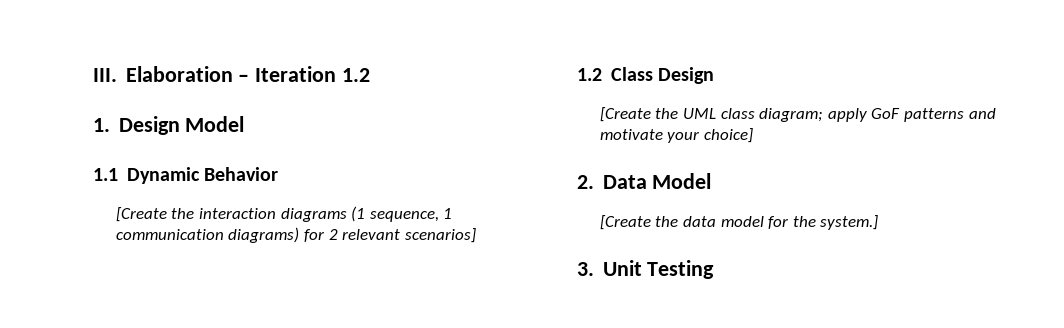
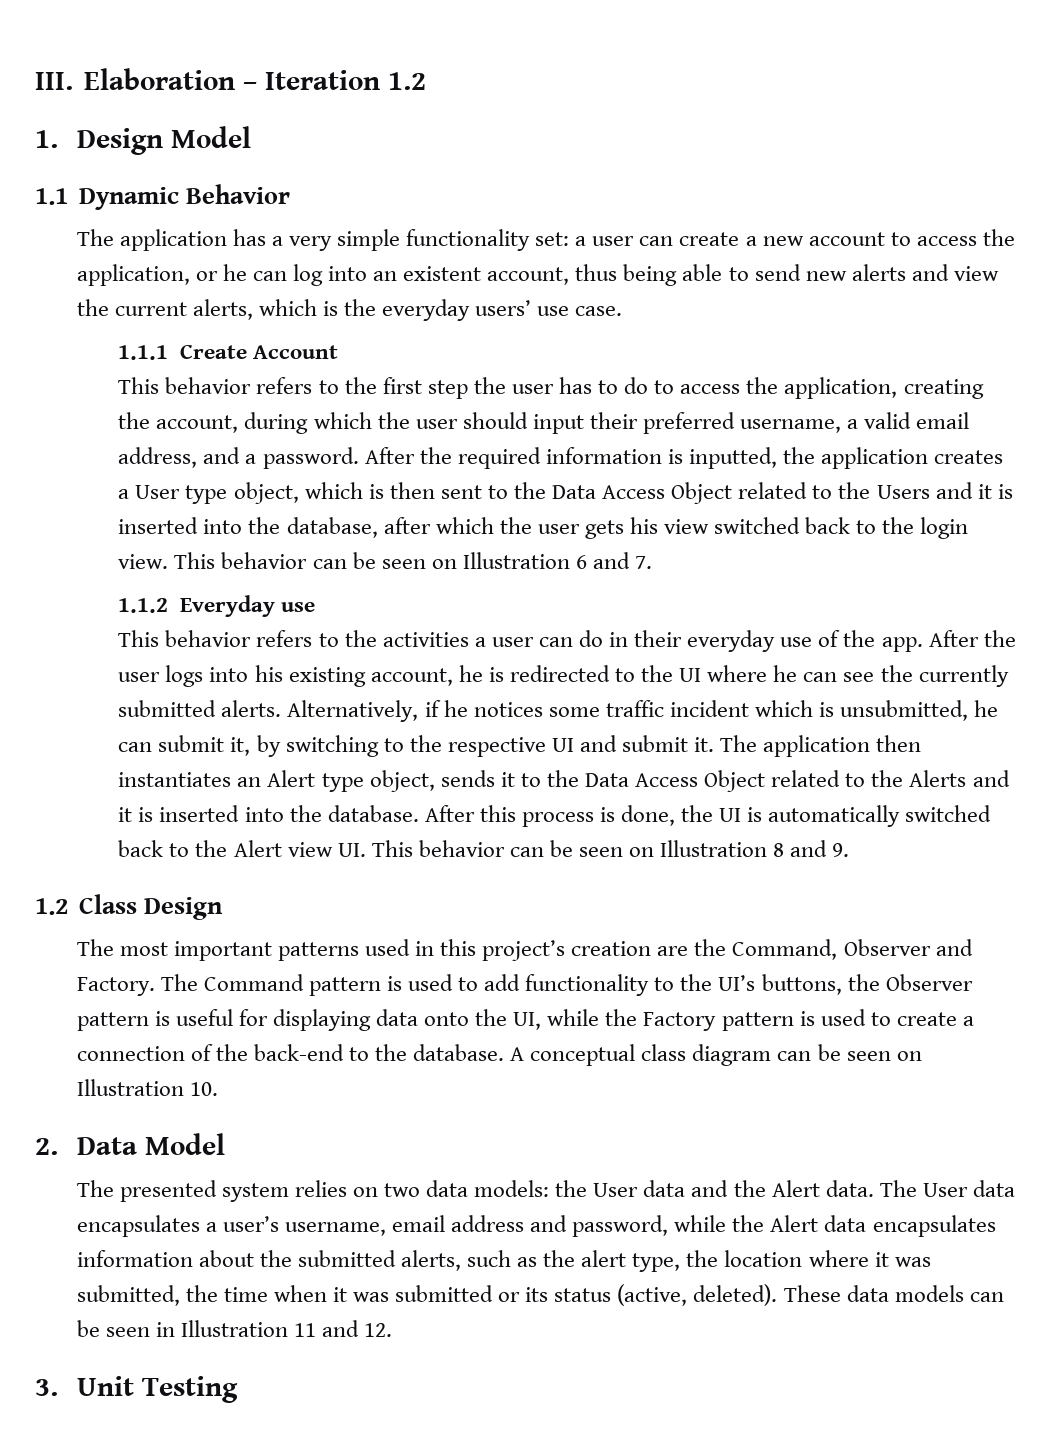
[115,206,453,222] [115,227,476,243] [577,67,714,84] [599,107,996,122] [599,128,754,143] [577,173,712,189] [599,215,879,230] [Create the interaction diagrams (1 sequence, 1 communication diagrams) for 2 relevant scenarios] // 1.2 Class Design // [Create the UML class diagram; apply GoF patterns and motivate your choice] // 2. Data Model // [Create the data model for the system.] -> [76,229,1015,251] [76,264,999,286] [76,299,623,321] [118,344,338,360] [118,377,984,399] [118,412,970,434] [118,447,1004,469] [118,482,1013,504] [118,517,969,539] [118,552,653,569] [118,595,315,617] [118,630,1016,652] [118,665,1009,687] [118,700,999,722] [118,735,922,757] [118,770,1010,792] [118,805,992,827] [118,840,850,857] [35,894,224,920] [76,939,973,961] [76,974,973,996] [76,1009,974,1031] [76,1044,922,1066] [76,1079,218,1096] [35,1133,225,1155] [76,1180,1015,1202] [76,1215,996,1237] [76,1250,931,1272] [76,1284,1004,1306] [76,1320,393,1337] The application has a very simple functionality set: a user can create a new account to access the application, or he can log into an existent account, thus being able to send new alerts and view the current alerts, which is the everyday users’ use case. // 1.1.1 Create Account // This behavior refers to the first step the user has to do to access the application, creating the account, during which the user should input their preferred username, a valid email address, and a password. After the required information is inputted, the application creates a User type object, which is then sent to the Data Access Object related to the Users and it is inserted into the database, after which the user gets his view switched back to the login view. This behavior can be seen on Illustration 6 and 7. // 1.1.2 Everyday use // This behavior refers to the activities a user can do in their everyday use of the app. After the user logs into his existing account, he is redirected to the UI where he can see the currently submitted alerts. Alternatively, if he notices some traffic incident which is unsubmitted, he can submit it, by switching to the respective UI and submit it. The application then instantiates an Alert type object, sends it to the Data Access Object related to the Alerts and it is inserted into the database. After this process is done, the UI is automatically switched back to the Alert view UI. This behavior can be seen on Illustration 8 and 9. // 1.2 Class Design // The most important patterns used in this project’s creation are the Command, Observer and Factory. The Command pattern is used to add functionality to the UI’s buttons, the Observer pattern is useful for displaying data onto the UI, while the Factory pattern is used to create a connection of the back-end to the database. A conceptual class diagram can be seen on Illustration 10. // 2. Data Model // The presented system relies on two data models: the User data and the Alert data. The User data encapsulates a user’s username, email address and password, while the Alert data encapsulates information about the submitted alerts, such as the alert type, the location where it was submitted, the time when it was submitted or its status (active, deleted). These data models can be seen in Illustration 11 and 12.

